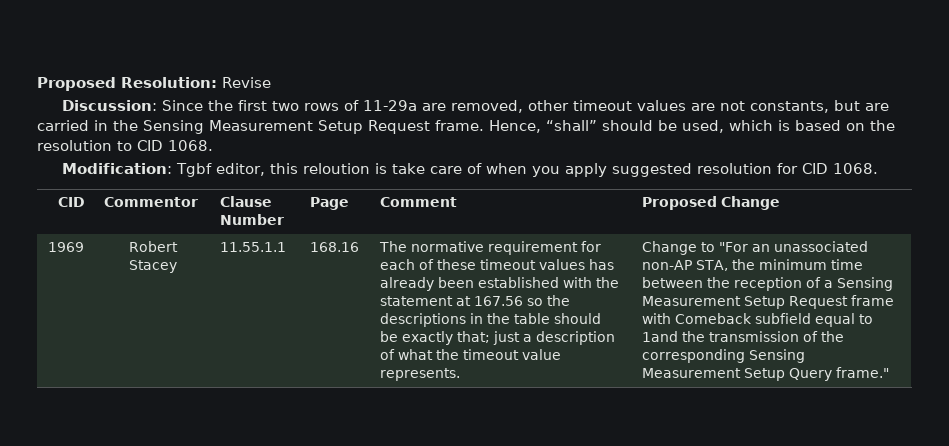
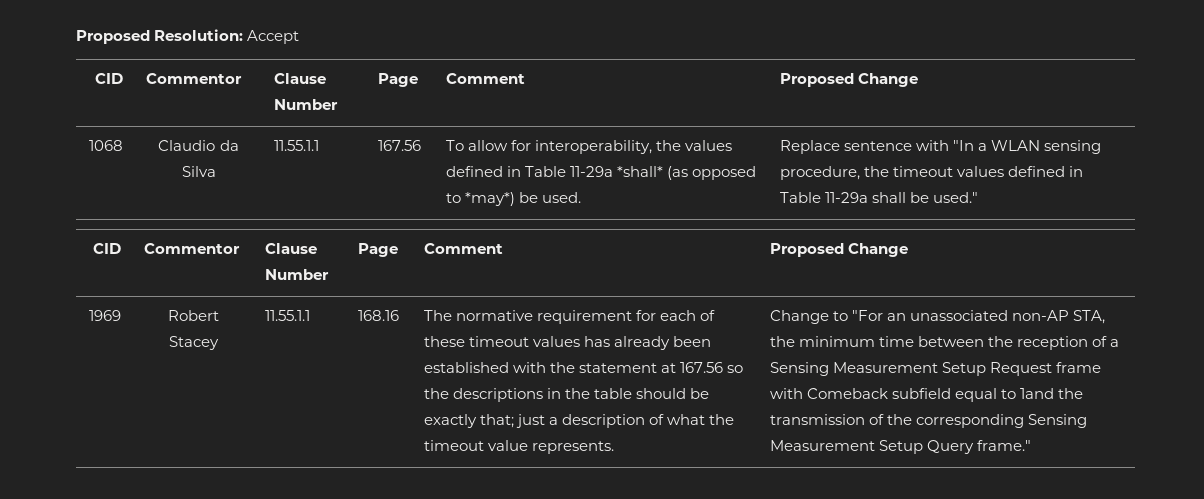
[222,77,271,88] [62,100,890,113] [37,120,895,134] [37,140,213,151] [62,163,879,177] Revise // Discussion: Since the first two rows of 11-29a are removed, other timeout values are not constants, but are carried in the Sensing Measurement Setup Request frame. Hence, “shall” should be used, which is based on the resolution to CID 1068. // Modification: Tgbf editor, this reloution is take care of when you apply suggested resolution for CID 1068. -> [247,30,300,44] [95,73,124,84] [145,73,242,84] [273,73,326,84] [273,99,338,110] [377,73,418,87] [445,73,525,84] [779,73,919,87] [88,140,123,151] [158,140,239,151] [181,166,216,177] [273,140,319,151] [377,140,421,151] [445,140,733,154] [445,166,757,180] [445,192,582,206] [779,140,1102,154] [779,166,1084,180] [779,192,979,203] Accept // CID | Commentor | Clause Number | Page | Comment | Proposed Change // 1068 | Claudio da Silva | 11.55.1.1 | 167.56 | To allow for interoperability, the values defined in Table 11-29a *shall* (as opposed to *may*) be used. | Replace sentence with "In a WLAN sensing procedure, the timeout values defined in Table 11-29a shall be used."

